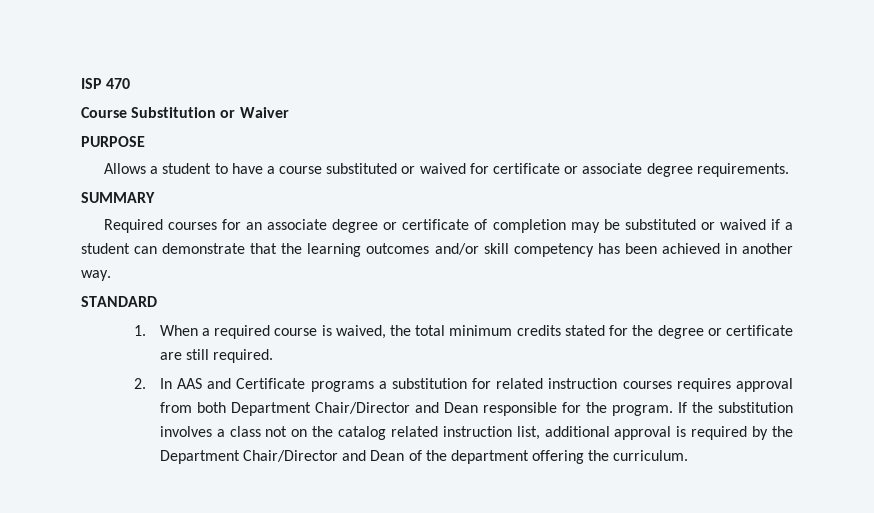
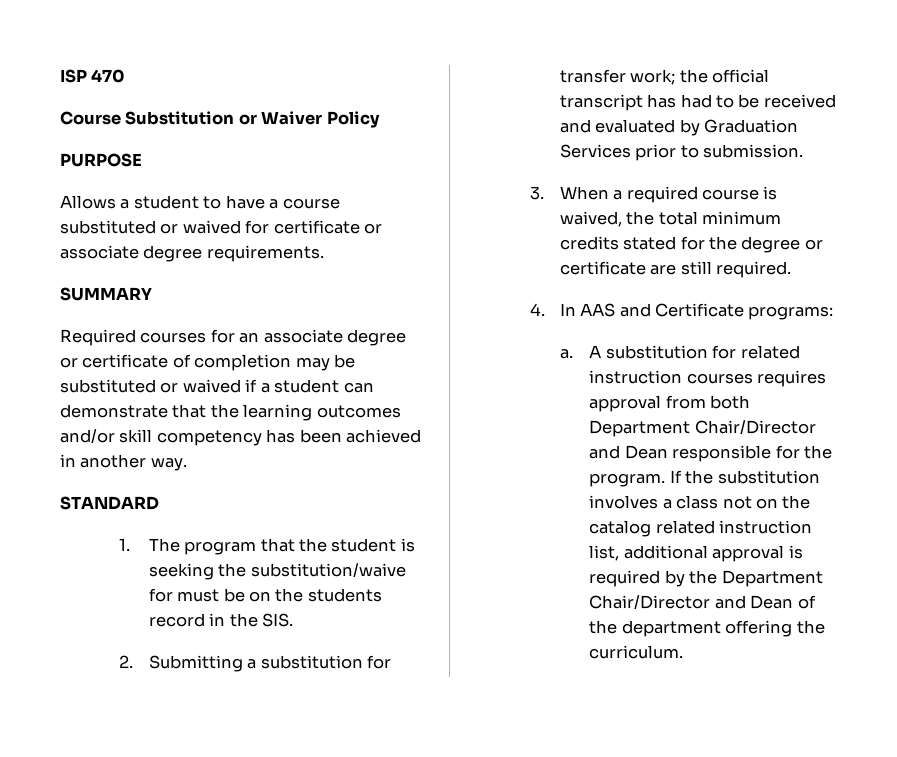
(289, 112) none -> [326,111,380,128] Policy
(146, 330) none -> [148,538,415,555] [148,563,406,580] [148,588,382,602] [148,613,294,627] [119,655,392,672] [559,69,770,85] [559,94,836,111] [559,119,799,136] [559,144,804,161] [530,186,545,200] The program that the student is seeking the substitution/waive for must be on the students record in the SIS. // 2. Submitting a substitution for transfer work; the official transcript has had to be received and evaluated by Graduation Services prior to submission. // 3.
[133,378,146,389] 2. -> [530,303,546,316] 4.
[310,381,387,392] programs a -> [748,306,834,320] [559,345,602,359] programs: // a. A

